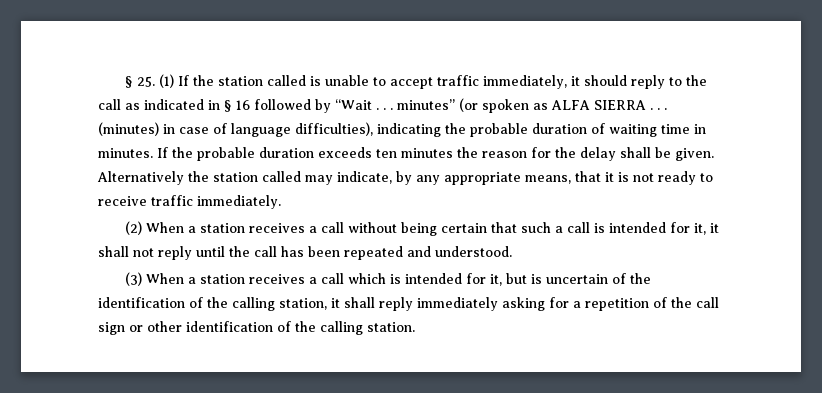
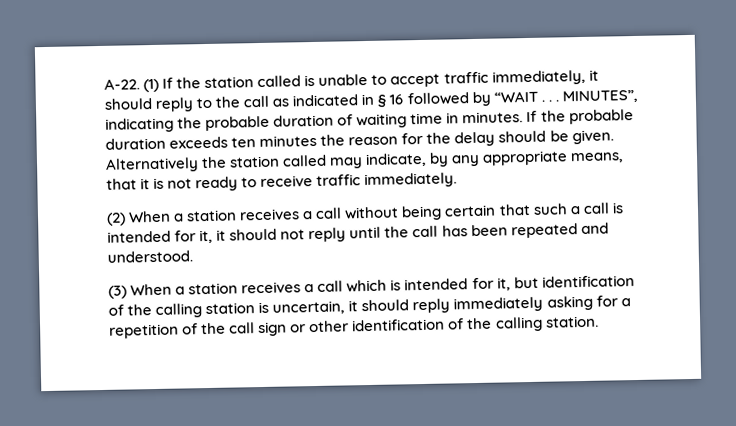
[124,76,155,88] § 25. -> [104,78,140,90] A-22.
[335,98,667,113] [98,122,373,137] “Wait . . . minutes” (or spoken as ALFA SIERRA . . . (minutes) in case of language difficulties), -> [493,89,638,104] “WAIT . . . MINUTES”,
[620,147,651,158] shall -> [498,130,547,143] should
[98,246,129,257] shall -> [229,228,278,241] should
[530,273,651,284] [98,297,375,311] is uncertain of the identification of the calling station, it shall -> [541,275,635,288] [108,299,410,318] identification of the calling station is uncertain, it should

